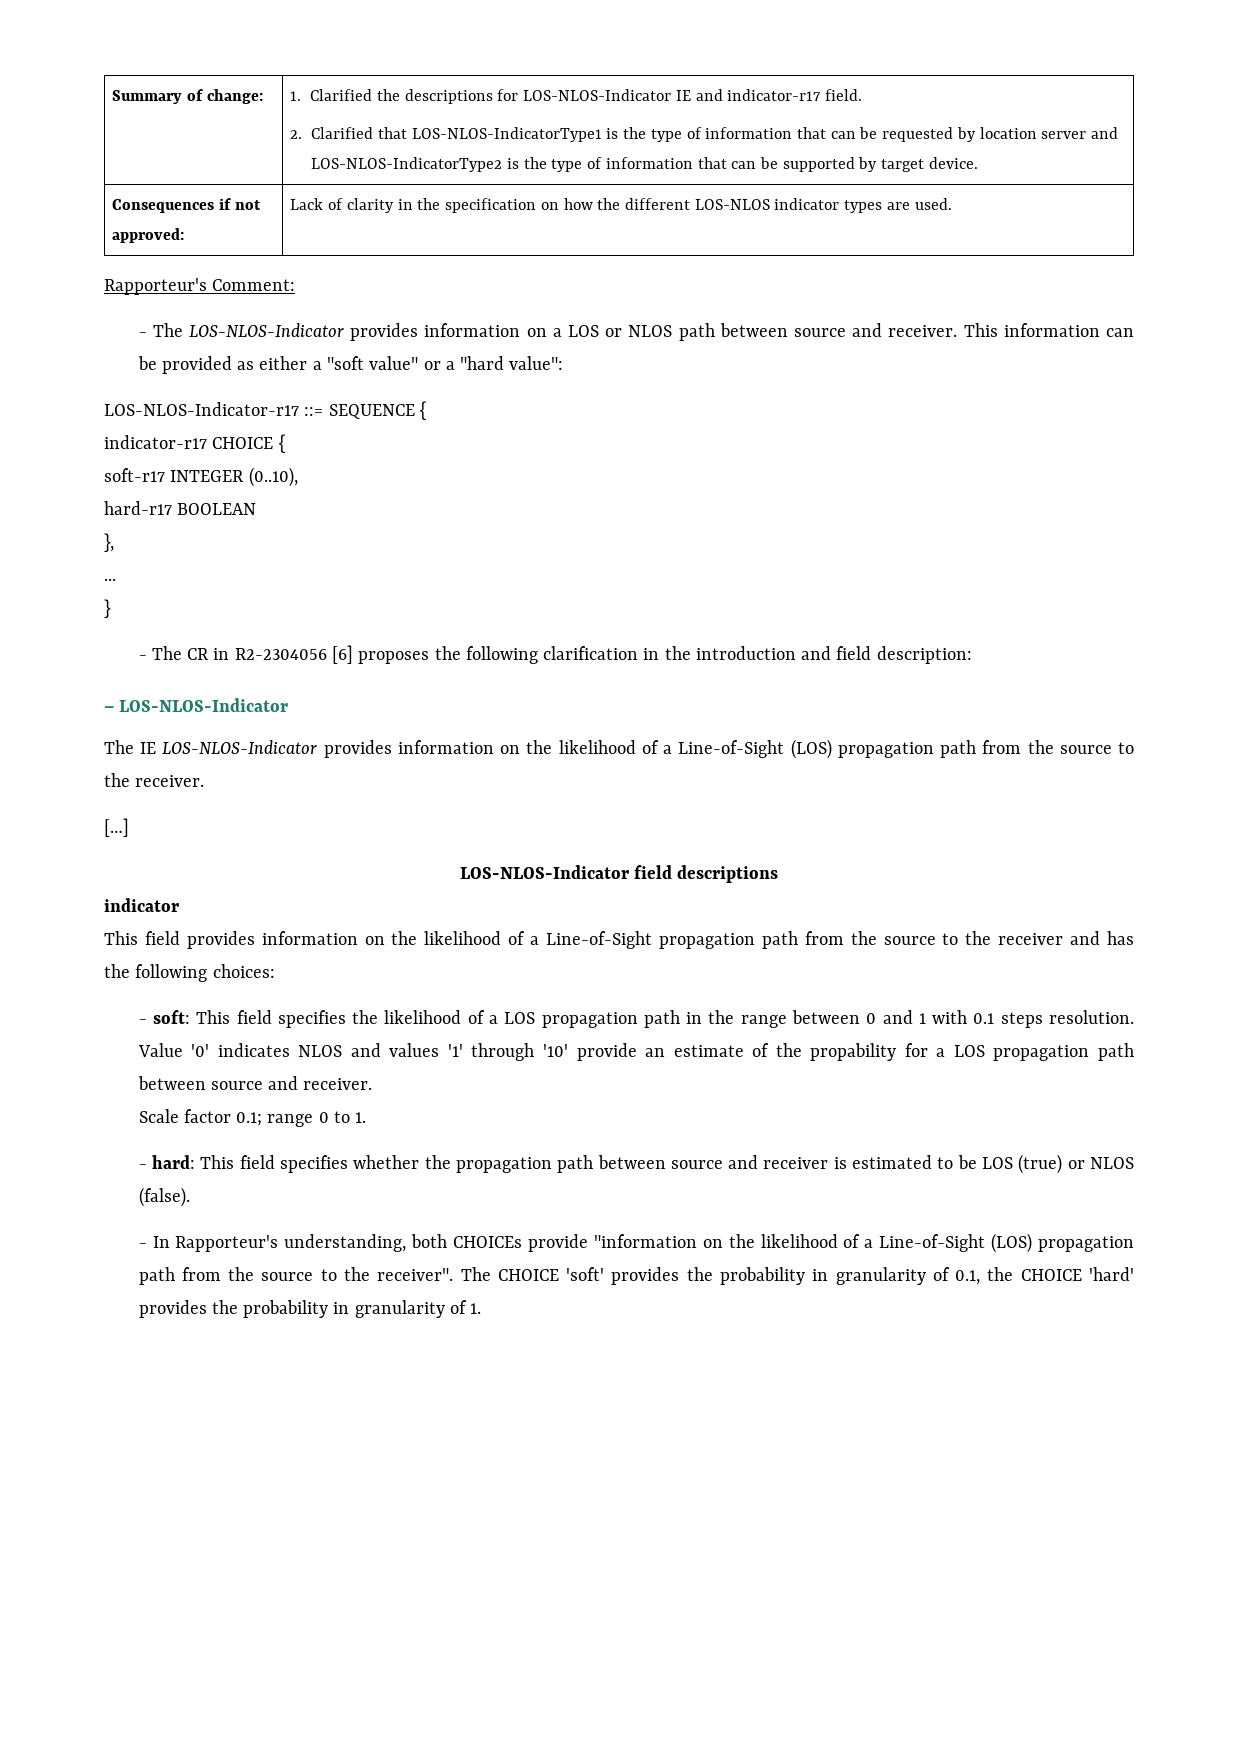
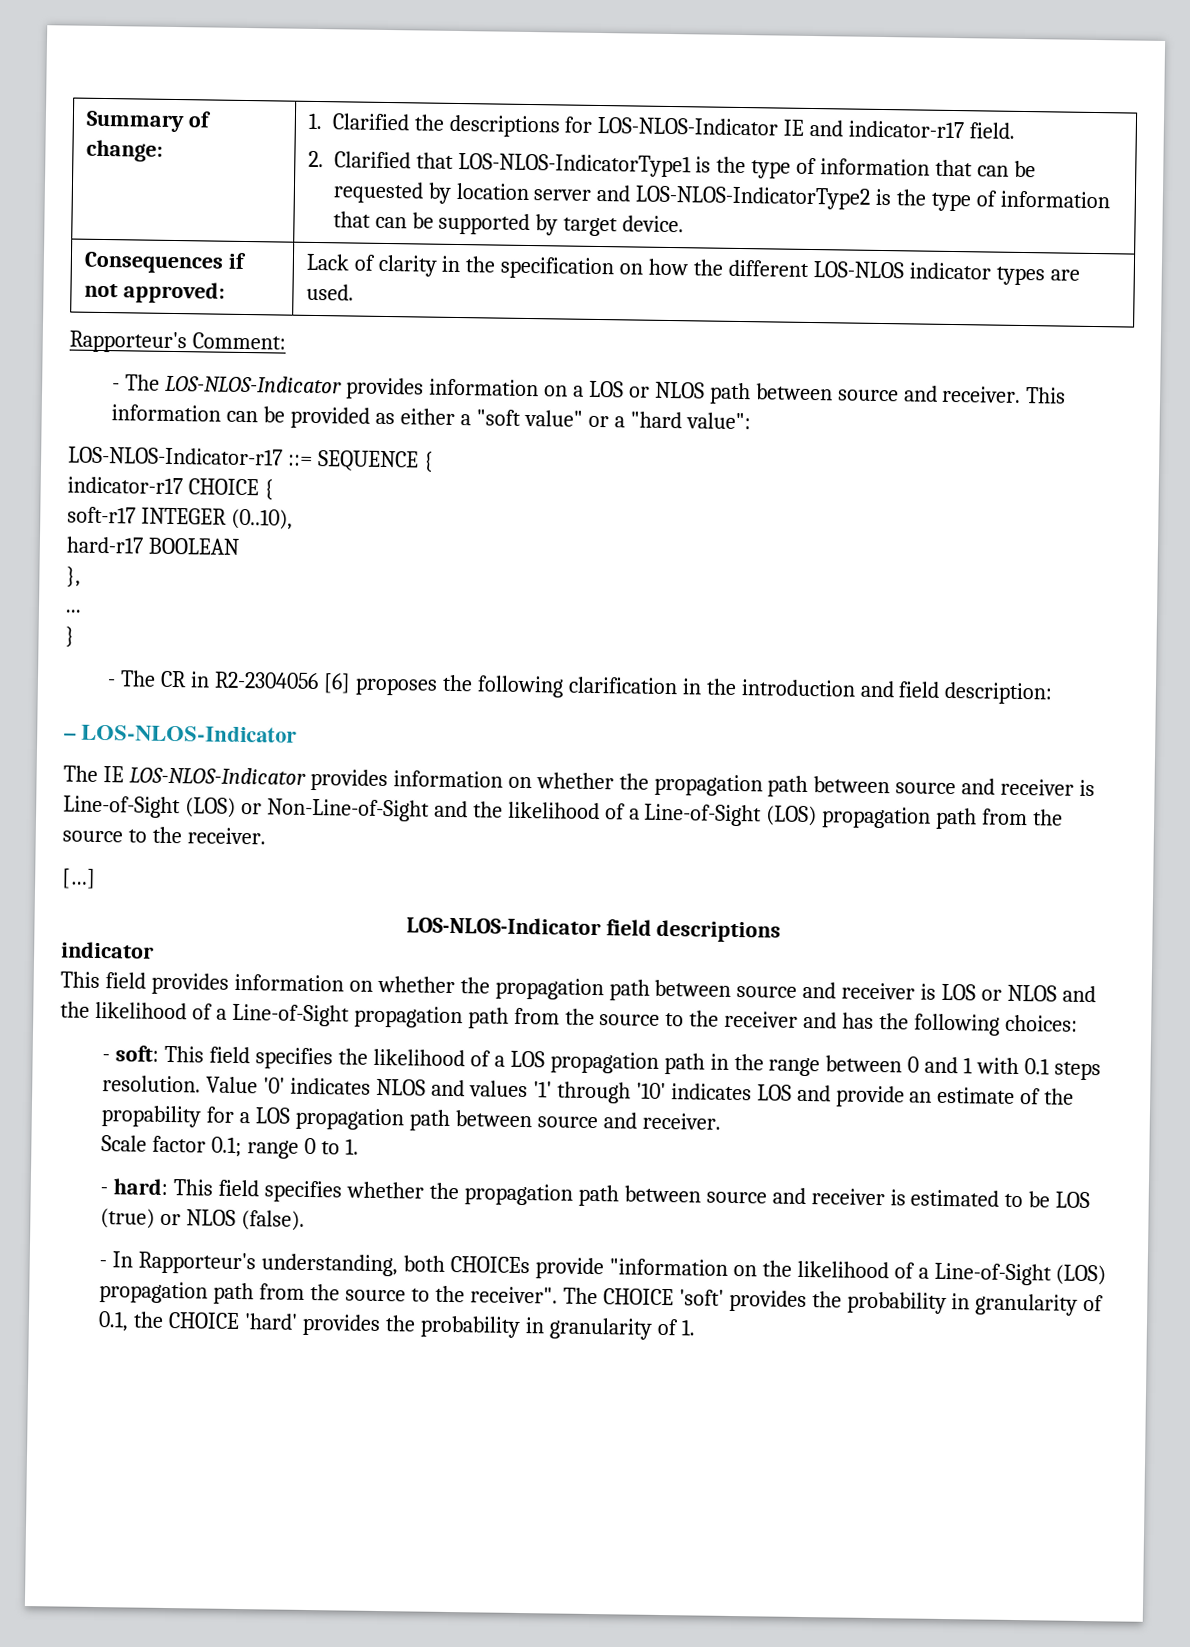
(521, 749) none -> [535,772,1096,798] [63,795,468,822] whether the propagation path between source and receiver is Line-of-Sight (LOS) or Non-Line-of-Sight and
(385, 940) none -> [376,975,1096,1003] whether the propagation path between source and receiver is LOS or NLOS and
(569, 1050) none -> [670,1083,831,1102] indicates LOS and

